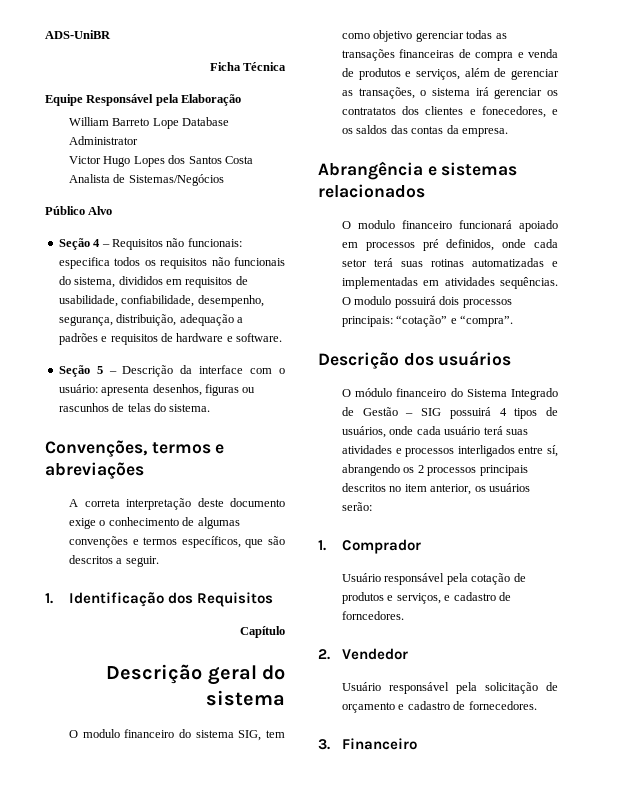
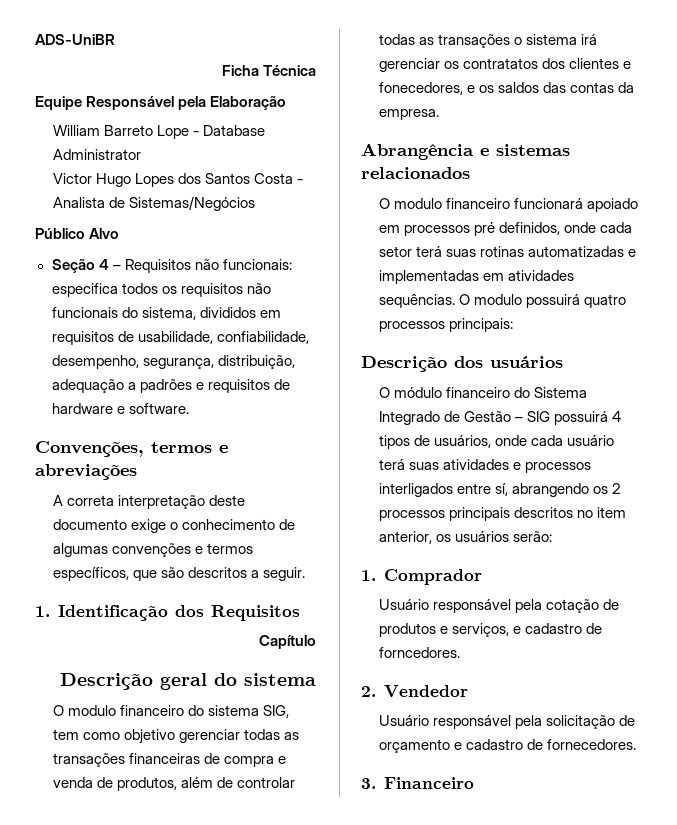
(179, 123) none -> [192,131,199,136] -
(253, 160) none -> [296,179,303,184] -
[58,365,285,377] [58,384,256,396] [58,403,211,412] // Seção 5 – Descrição da interface com o usuário: apresenta desenhos, figuras ou rascunhos de telas do sistema. -> (189, 408) none
[358,68,559,80] [342,87,415,99] produtos e serviços, além de gerenciar as transações, -> [116,777,295,791] [378,34,510,48] produtos, além de controlar todas as transações
[439,296,460,305] dois -> [583,294,626,308] quatro
[396,315,514,327] “cotação” e “compra”. -> (513, 325) none

